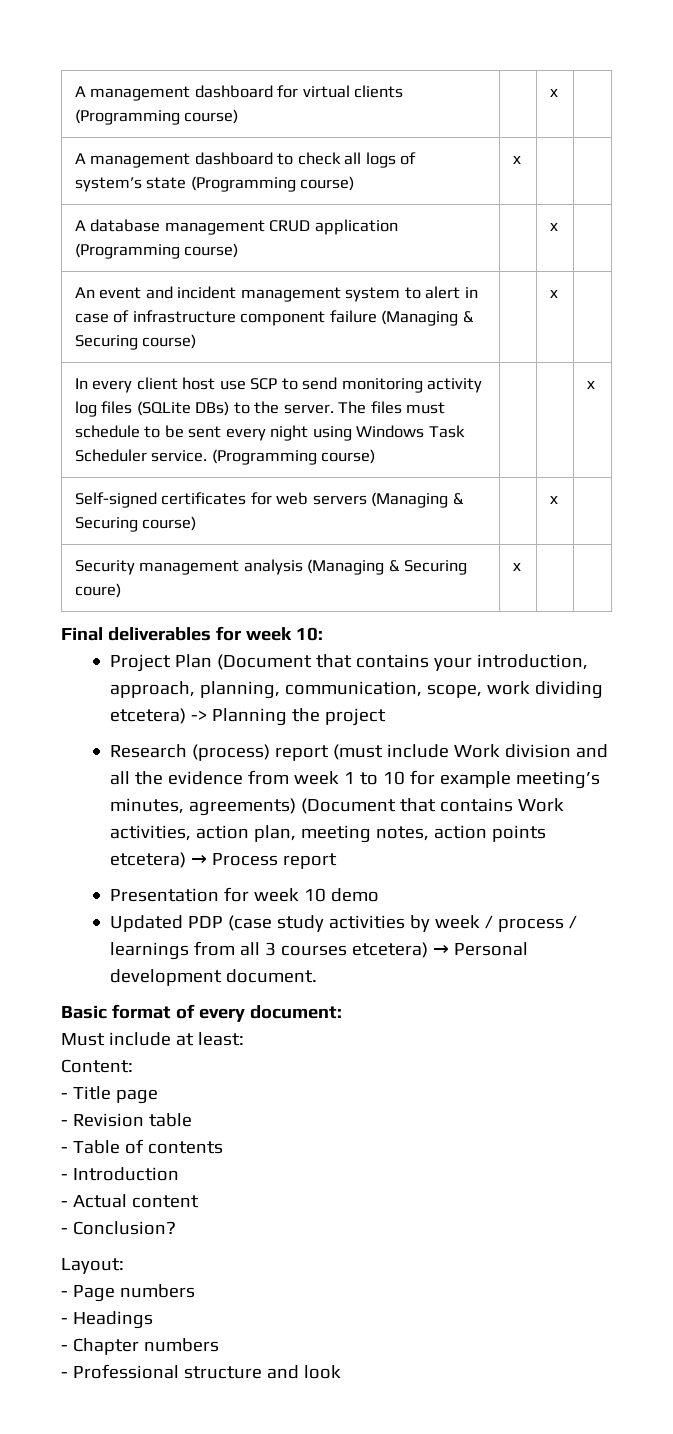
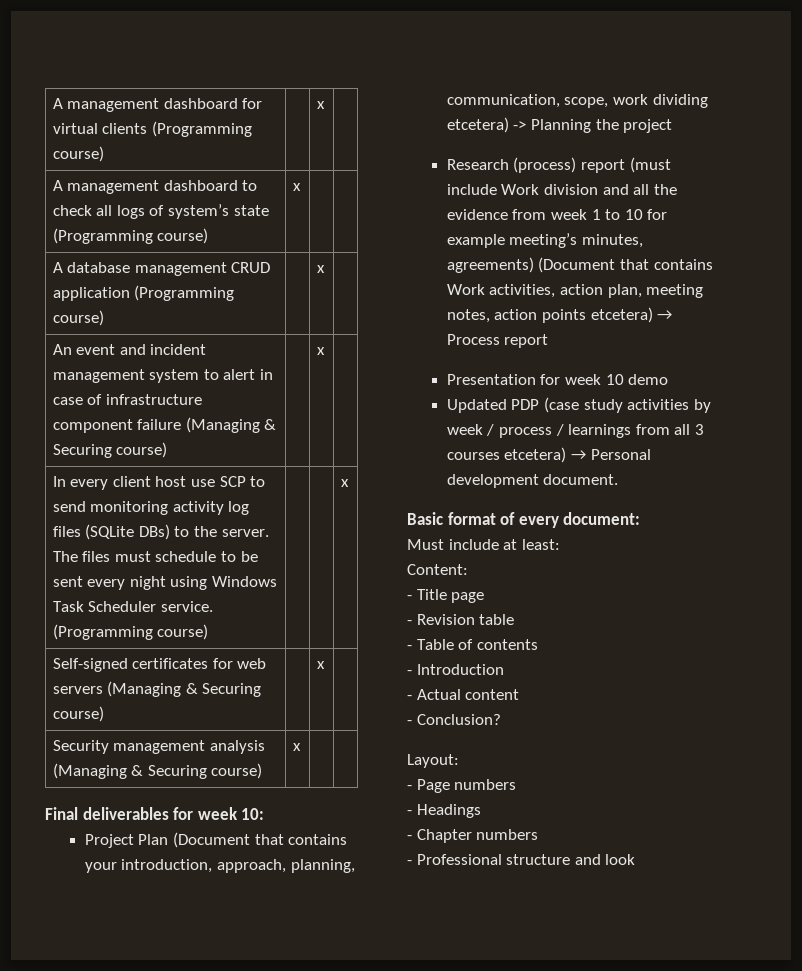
[74,583,121,598] coure) -> [211,763,263,779] course)

